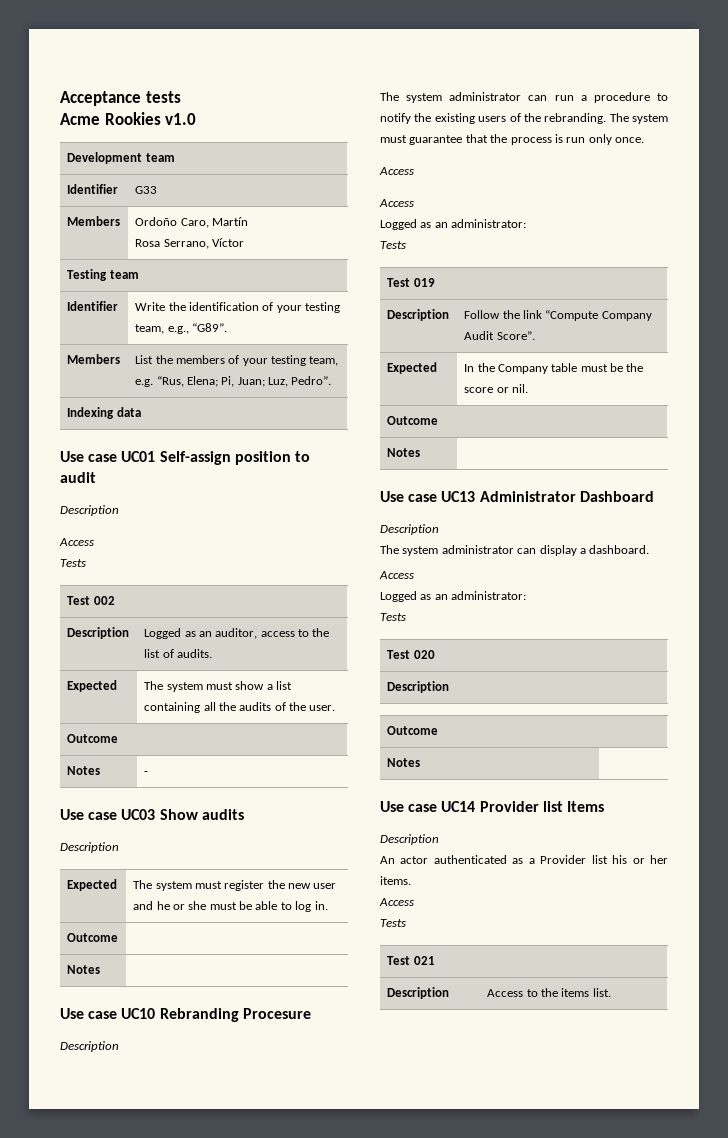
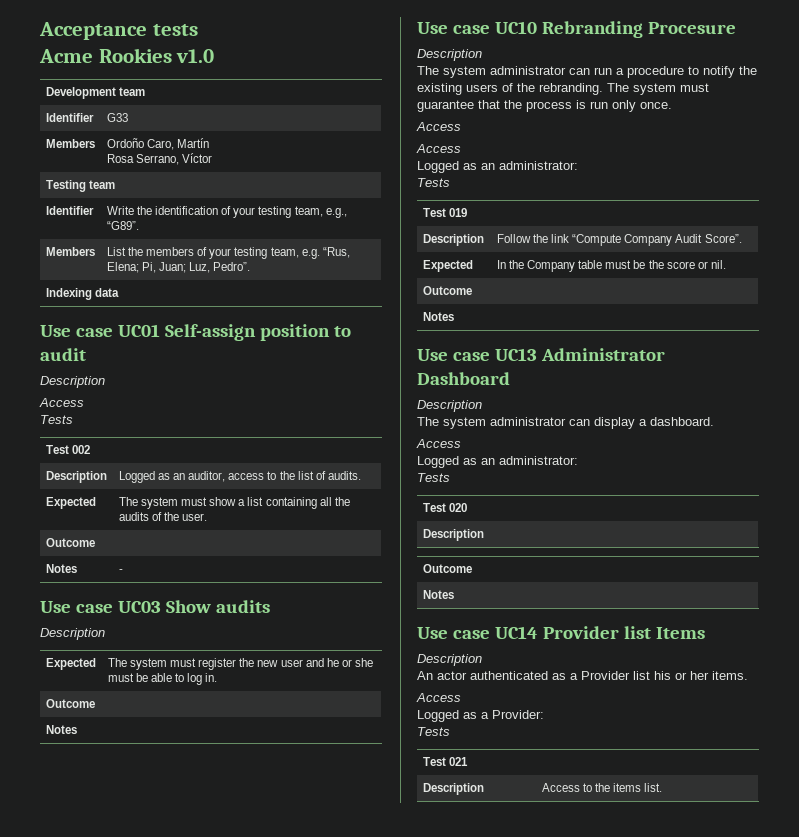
(414, 902) none -> [417,710,544,722] // Logged as a Provider:

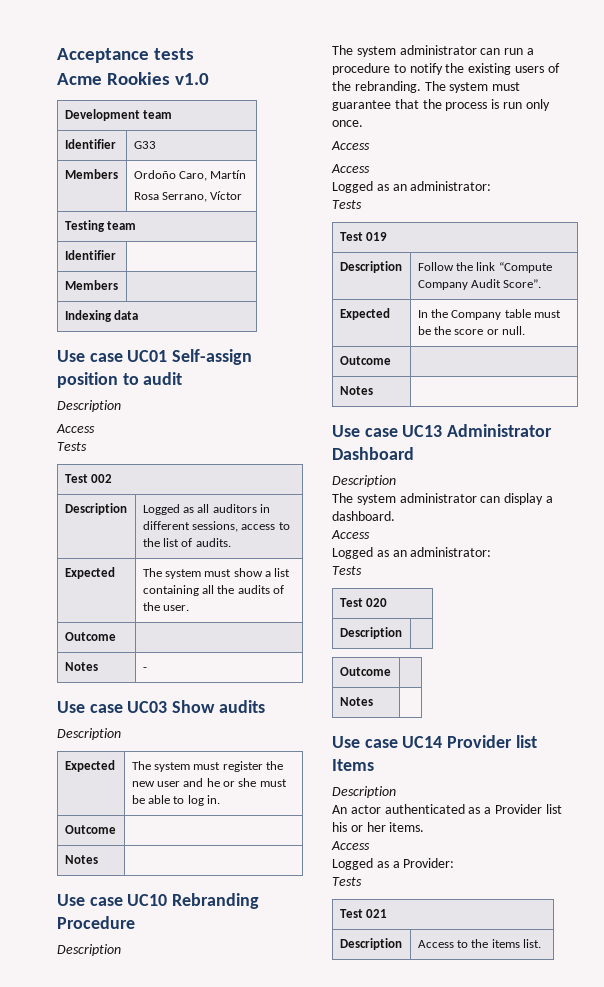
[106,206,347,218] [106,221,139,230] [45,247,95,256] [106,247,350,259] [106,262,251,273] Write the identification of your testing team, e.g., “G89”. // Members | List the members of your testing team, e.g. “Rus, Elena; Pi, Juan; Luz, Pedro”. -> [64,280,118,290] // Members |
[173,471,226,482] an auditor, -> [197,504,271,513] [142,521,238,532] all auditors in different sessions,
[647,22,736,34] Procesure -> [57,916,135,929] Procedure
[710,260,726,269] nil. -> [502,326,526,335] null.

